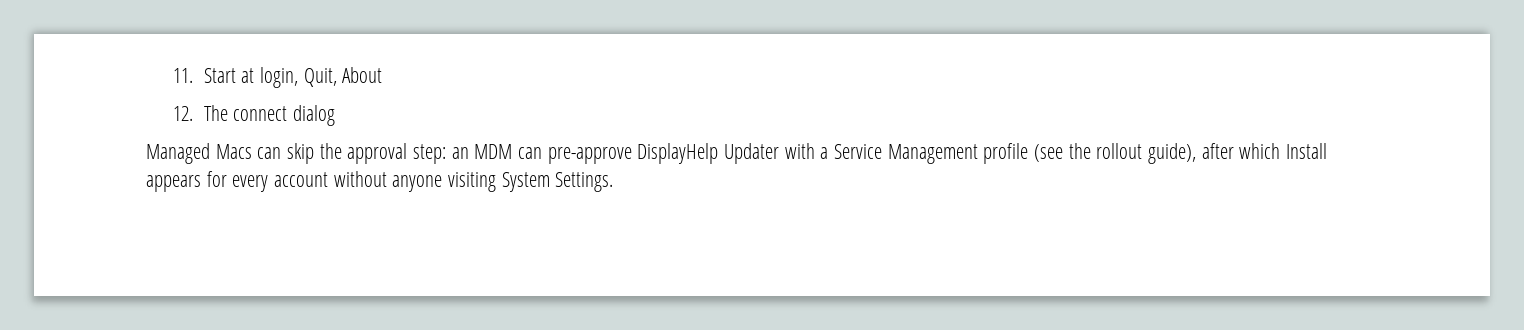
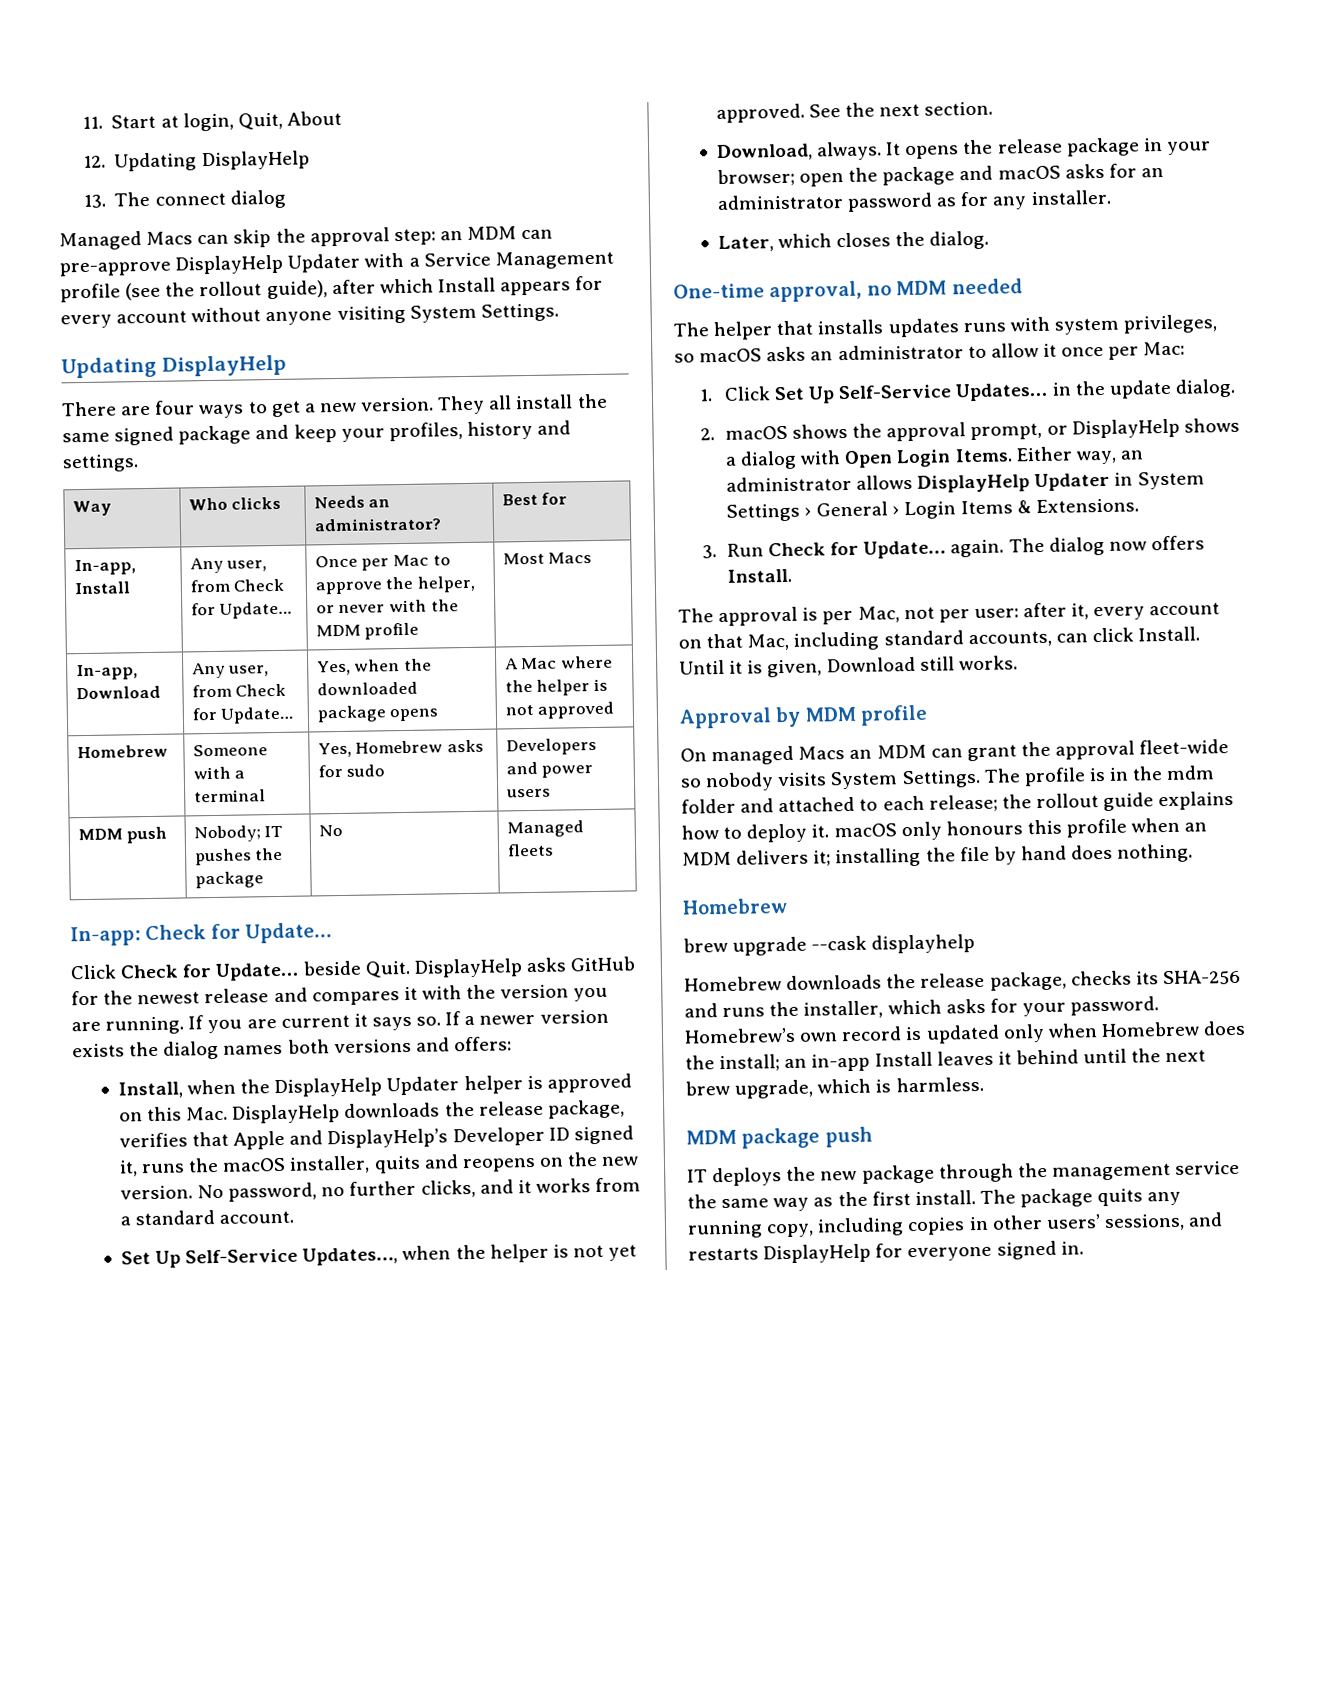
(194, 113) none -> [114,150,310,172] [82,194,106,208] Updating DisplayHelp // 13.
(614, 182) none -> [61,354,287,379] [61,393,608,419] [62,420,572,446] [62,454,139,473] [72,500,112,517] [188,496,282,511] [313,495,391,509] [313,517,442,532] [501,492,568,506] [73,559,136,576] [73,581,130,595] [189,557,268,574] [189,578,285,593] [190,601,293,619] [314,554,451,571] [314,575,476,595] [315,599,459,614] [315,622,420,640] [502,552,593,565] [75,664,138,681] [75,685,161,700] [191,662,270,679] [191,683,287,698] [191,706,295,724] [316,658,433,676] [316,681,418,696] [316,705,440,723] [504,655,614,670] [504,678,609,696] [504,701,615,719] [76,744,168,759] [192,744,268,757] [192,766,246,780] [193,789,266,803] [317,739,485,758] [317,764,386,778] [505,737,597,756] [505,761,594,778] [505,788,551,798] [77,826,168,844] [193,825,284,843] [194,847,284,866] [194,871,264,889] [318,824,343,837] [506,820,584,838] [506,843,554,857] [70,922,333,947] [70,956,636,981] [71,984,609,1006] [71,1009,609,1035] [72,1036,512,1060] [117,1073,632,1099] [118,1099,625,1124] [118,1125,634,1150] [118,1151,640,1177] [119,1177,642,1202] [119,1210,295,1226] [120,1243,638,1268] [715,101,994,124] [716,137,1211,162] [716,163,1164,188] [716,189,1111,212] [717,230,990,253] [673,278,1023,303] [673,314,1219,341] [674,341,1186,363] [698,378,1236,404] [699,417,1240,442] [724,446,1143,470] [725,471,1205,493] [725,498,1139,522] [701,535,1205,559] [726,568,792,583] [678,602,1221,627] [678,626,1201,651] [679,655,1018,678] [679,704,929,729] [680,739,1230,766] [680,765,1216,792] [681,790,1235,814] [681,817,1208,843] [682,843,1194,868] [682,897,788,915] [683,934,976,956] [684,969,1241,992] [684,996,1160,1019] [684,1020,1247,1044] [685,1048,1207,1073] [685,1076,984,1099] [686,1126,873,1149] [687,1160,1241,1187] [687,1188,1182,1212] [687,1212,1224,1239] [688,1240,1084,1264] // Updating DisplayHelp // There are four ways to get a new version. They all install the same signed package and keep your profiles, history and settings. // Way | Who clicks | Needs an administrator? | Best for // In-app, Install | Any user, from Check for Update… | Once per Mac to approve the helper, or never with the MDM profile | Most Macs // In-app, Download | Any user, from Check for Update… | Yes, when the downloaded package opens | A Mac where the helper is not approved // Homebrew | Someone with a terminal | Yes, Homebrew asks for sudo | Developers and power users // MDM push | Nobody; IT pushes the package | No | Managed fleets // In-app: Check for Update… // Click Check for Update… beside Quit. DisplayHelp asks GitHub for the newest release and compares it with the version you are running. If you are current it says so. If a newer version exists the dialog names both versions and offers: // Install, when the DisplayHelp Updater helper is approved on this Mac. DisplayHelp downloads the release package, verifies that Apple and DisplayHelp’s Developer ID signed it, runs the macOS installer, quits and reopens on the new version. No password, no further clicks, and it works from a standard account. // Set Up Self-Service Updates…, when the helper is not yet approved. See the next section. // Download, always. It opens the release package in your browser; open the package and macOS asks for an administrator password as for any installer. // Later, which closes the dialog. // One-time approval, no MDM needed // The helper that installs updates runs with system privileges, so macOS asks an administrator to allow it once per Mac: // 1. Click Set Up Self-Service Updates… in the update dialog. // 2. macOS shows the approval prompt, or DisplayHelp shows a dialog with Open Login Items. Either way, an administrator allows DisplayHelp Updater in System Settings › General › Login Items & Extensions. // 3. Run Check for Update… again. The dialog now offers Install. // The approval is per Mac, not per user: after it, every account on that Mac, including standard accounts, can click Install. Until it is given, Download still works. // Approval by MDM profile // On managed Macs an MDM can grant the approval fleet-wide so nobody visits System Settings. The profile is in the mdm folder and attached to each release; the rollout guide explains how to deploy it. macOS only honours this profile when an MDM delivers it; installing the file by hand does nothing. // Homebrew // brew upgrade --cask displayhelp // Homebrew downloads the release package, checks its SHA-256 and runs the installer, which asks for your password. Homebrew’s own record is updated only when Homebrew does the install; an in-app Install leaves it behind until the next brew upgrade, which is harmless. // MDM package push // IT deploys the new package through the management service the same way as the first install. The package quits any running copy, including copies in other users’ sessions, and restarts DisplayHelp for everyone signed in.

